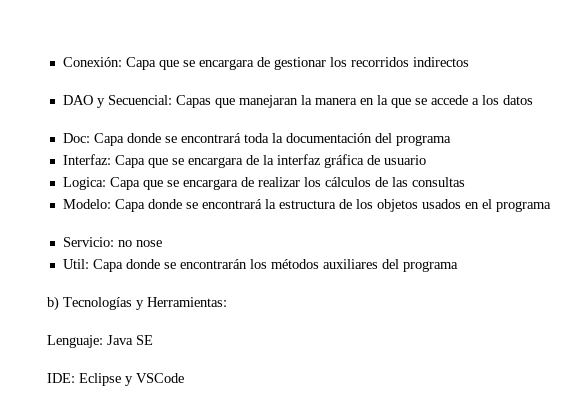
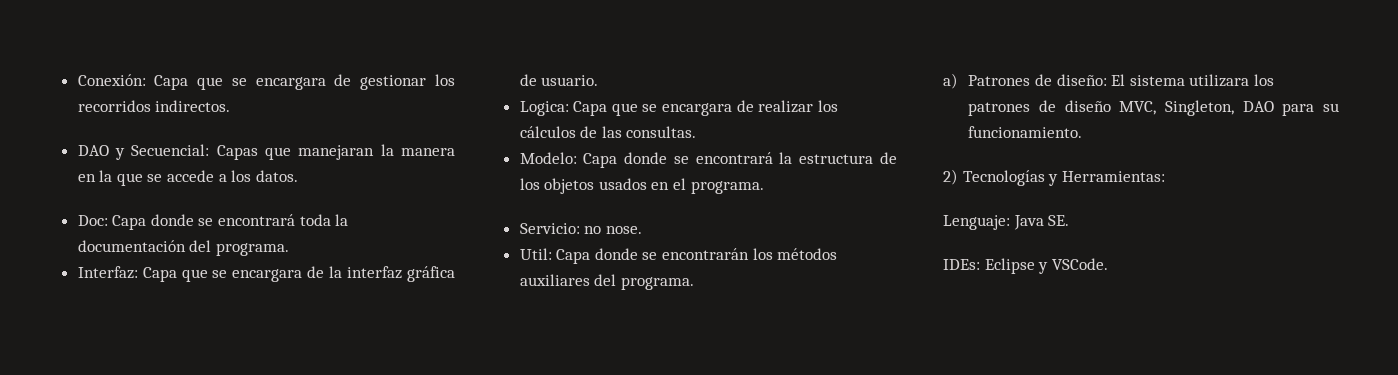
[412,57,469,67] indirectos -> [155,100,231,112] indirectos.
[502,95,533,105] datos -> [255,170,298,182] datos.
[395,135,451,146] programa -> [215,243,289,256] programa.
[383,155,426,165] usuario -> [541,75,599,86] usuario.
[411,177,465,187] consultas -> [626,126,697,138] consultas.
[495,201,551,212] programa -> [690,181,764,194] programa.
[135,240,162,247] nose -> [605,226,642,234] nose.
[402,261,458,272] [47,296,59,311] programa // b) -> [620,277,694,290] [943,73,1274,89] [968,100,1339,116] [968,126,1083,138] [943,169,958,185] programa. // a) Patrones de diseño: El sistema utilizara los patrones de diseño MVC, Singleton, DAO para su funcionamiento. // 2)
[136,335,153,345] [47,373,75,383] SE // IDE: -> [1048,215,1070,226] [943,259,980,270] SE. // IDEs:
[136,373,184,383] VSCode -> [1051,258,1108,270] VSCode.

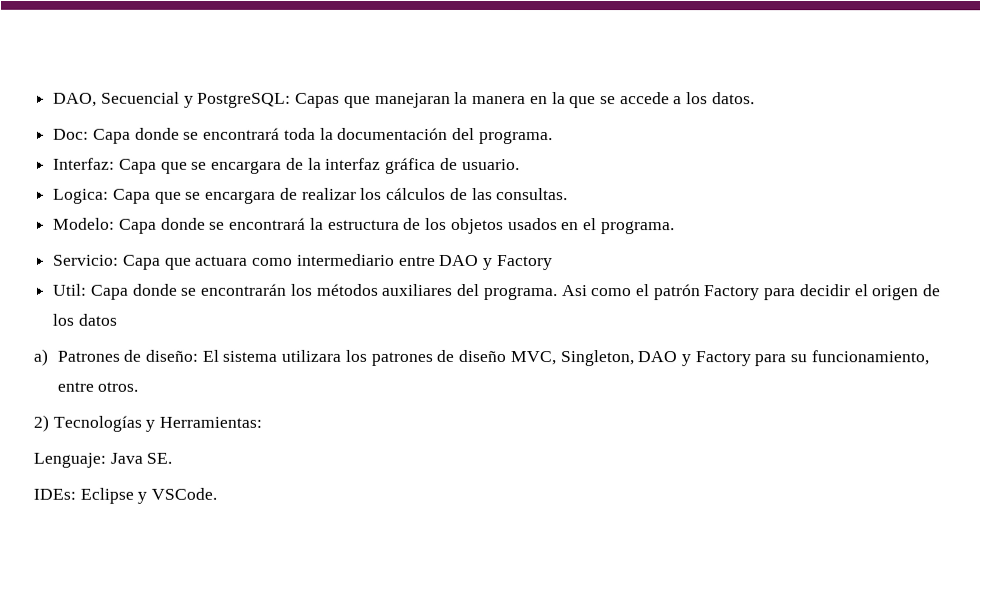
[77,74,456,90] [77,100,231,112] [77,144,210,160] Conexión: Capa que se encargara de gestionar los recorridos indirectos. // DAO y Secuencial: -> [53,91,292,108] DAO, Secuencial y PostgreSQL:
[584,226,642,234] no nose. -> [122,253,553,271] Capa que actuara como intermediario entre DAO y Factory
(694, 283) none -> [561,284,942,301] [52,313,117,326] Asi como el patrón Factory para decidir el origen de los datos
[1282,103,1339,116] [968,126,1083,138] para su funcionamiento. -> [680,350,929,367] [56,381,139,392] y Factory para su funcionamiento, entre otros.

